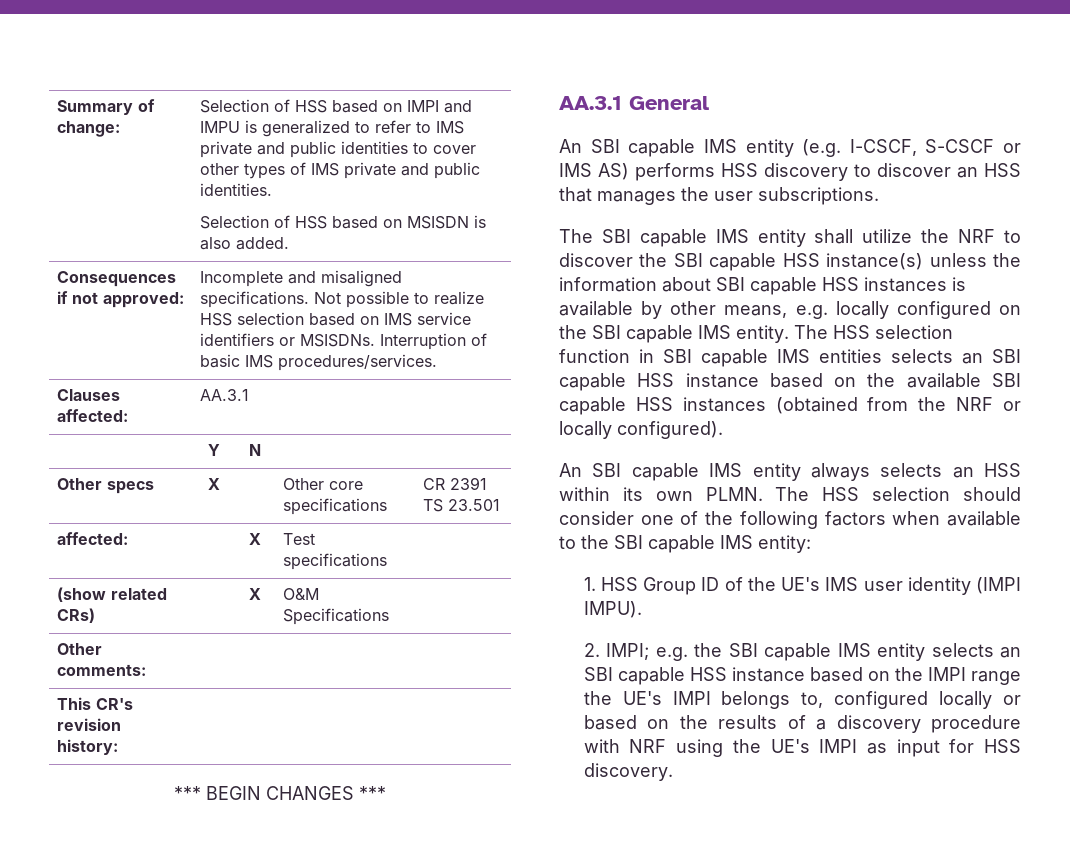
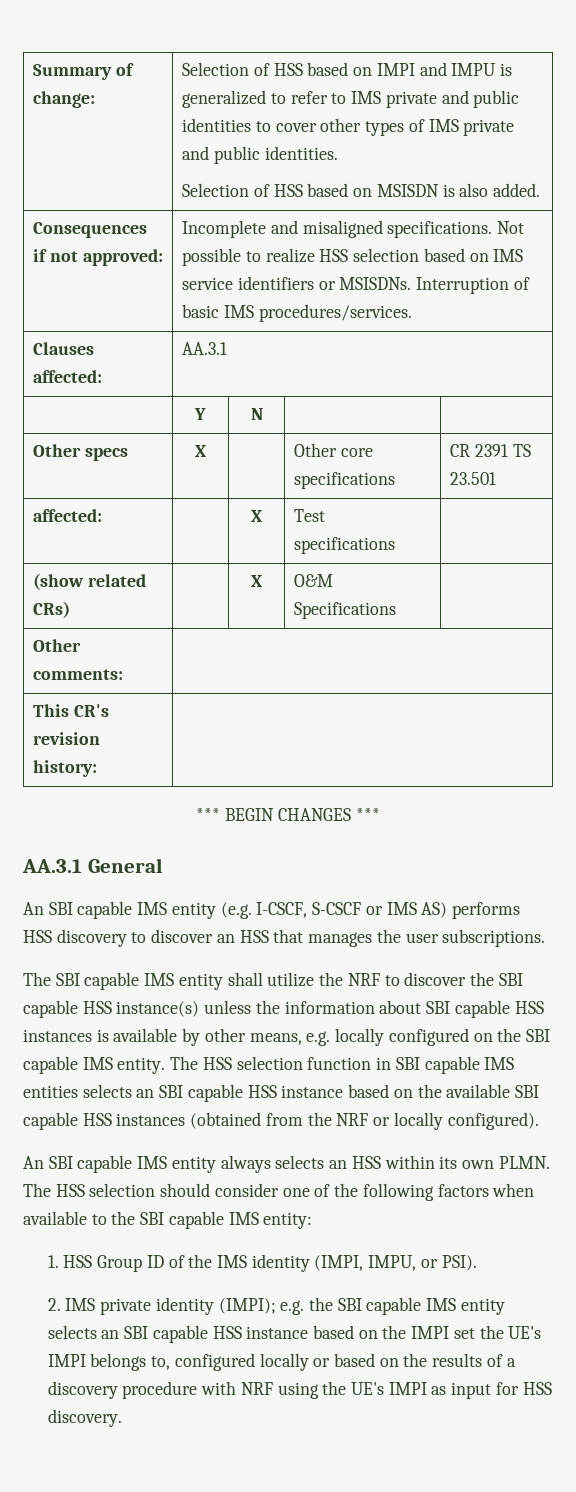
[781,577,1021,595] [583,601,642,618] [583,643,650,660] UE's IMS user identity (IMPI IMPU). // 2. IMPI; -> [217,1254,477,1272] [47,1297,276,1315] IMS identity (IMPI, IMPU, or PSI). // 2. IMS private identity (IMPI);
[971,671,1022,685] range -> [453,1328,475,1339] set

